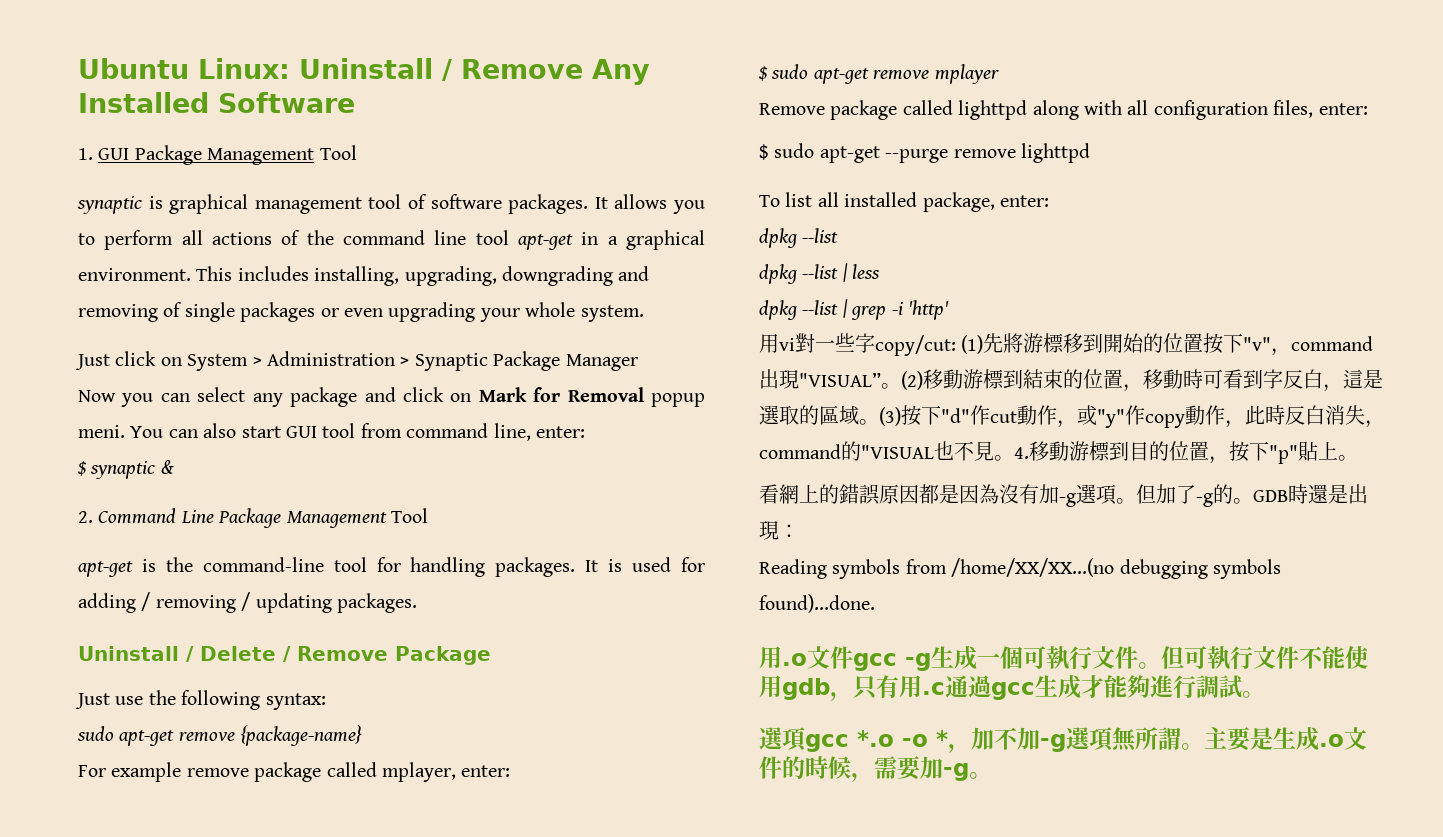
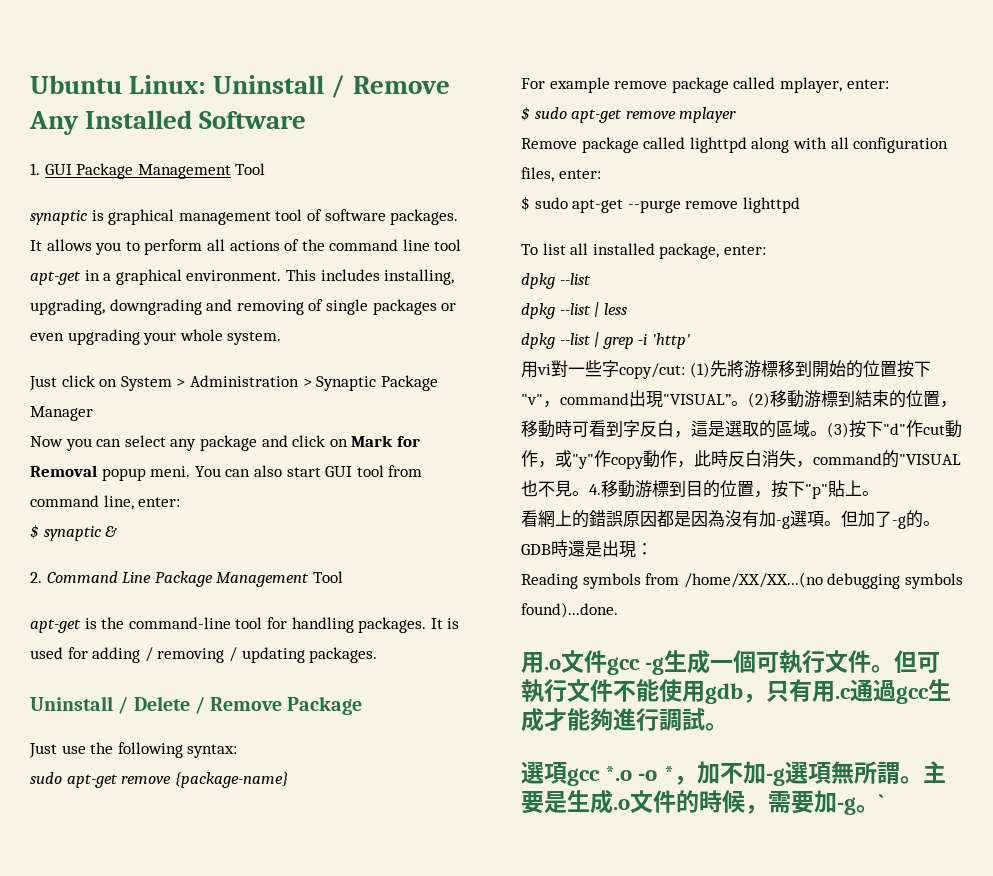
(992, 775) none -> [879,794,884,810] `

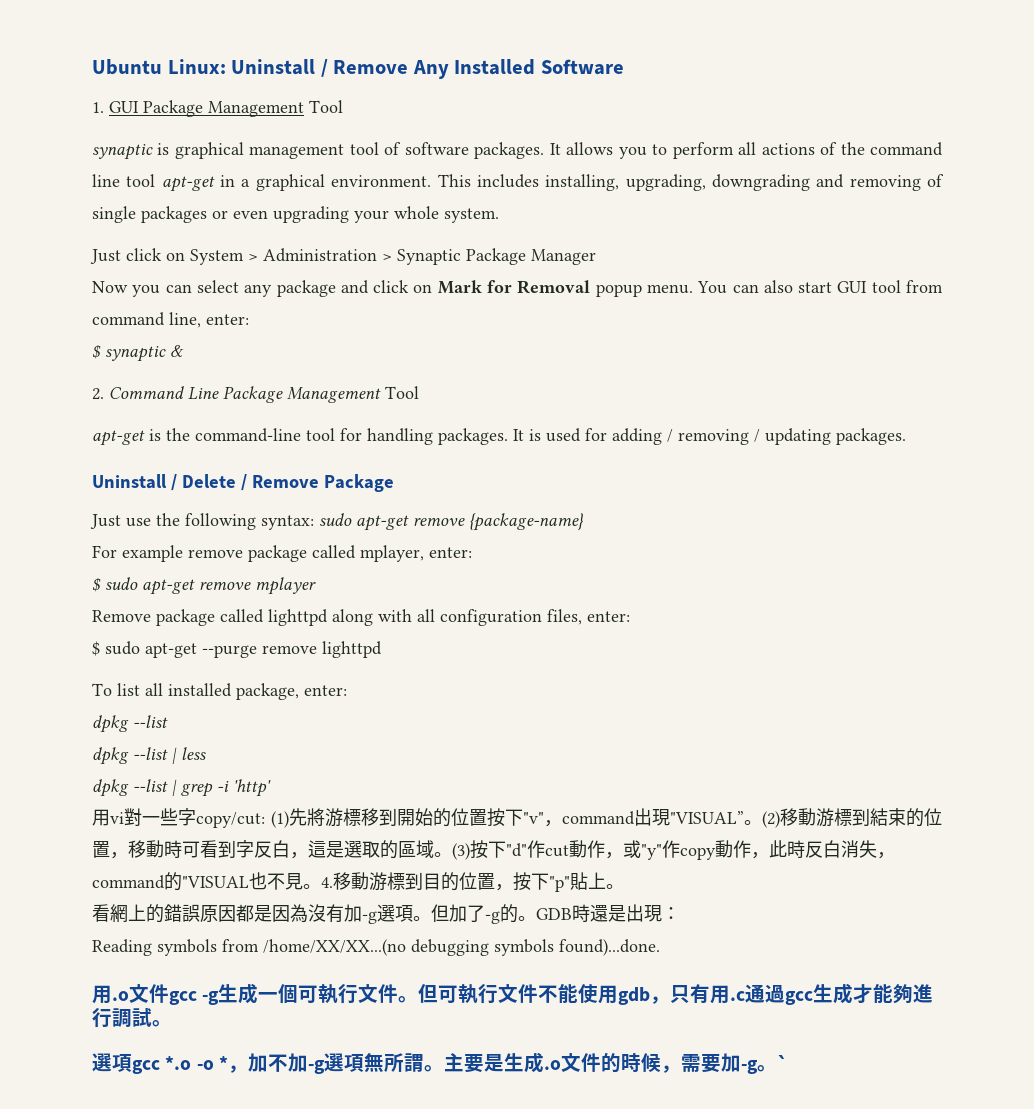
[150,466,191,477] meni. -> [646,284,693,294] menu.
(238, 751) // -> (314, 522) none

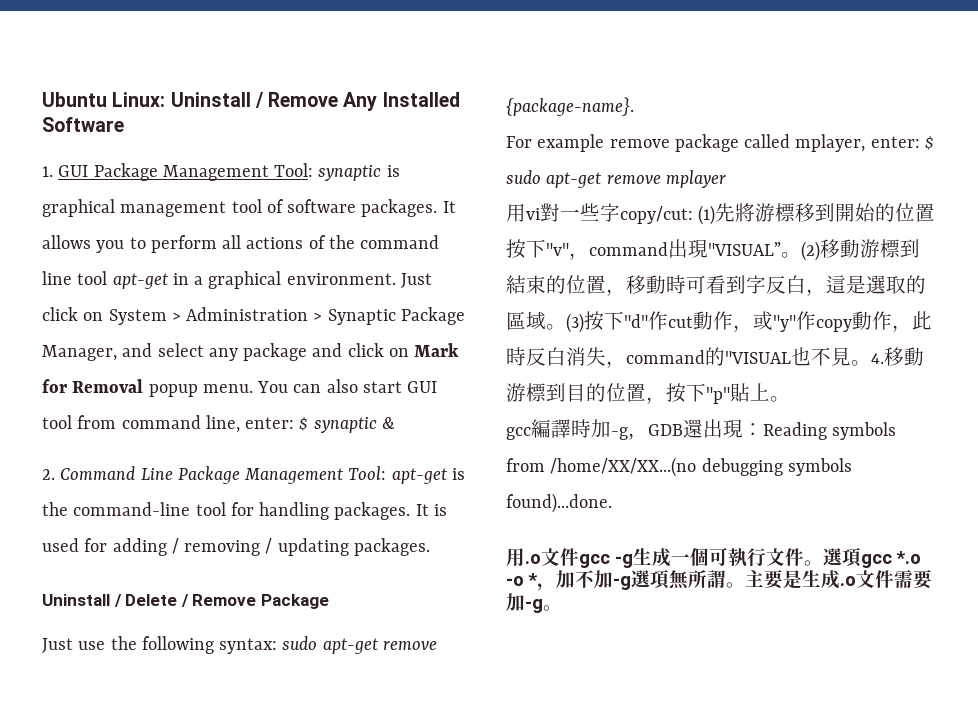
[309,100,343,113] Tool // -> [274,163,314,177] Tool:
[437,174,945,191] [92,206,499,223] This includes installing, upgrading, downgrading and removing of single packages or even upgrading your whole system. // -> (396, 279) none
[531,249,596,265] [92,281,192,297] Manager // Now you can -> [42,343,153,361] Manager, and
(249, 319) // -> (295, 423) none
[385,386,419,399] Tool // -> [348,466,387,480] Tool:
[469,513,583,531] {package-name} -> [506,97,634,116] {package-name}.
(472, 552) // -> (920, 142) none
[92,609,630,626] [92,641,382,658] [92,683,347,700] [92,715,168,733] [92,747,206,765] [92,779,271,797] // Remove package called lighttpd along with all configuration files, enter: // $ sudo apt-get --purge remove lighttpd // To list all installed package, enter: // dpkg --list // dpkg --list | less // dpkg --list | grep -i 'http' -> (726, 179) none
[92,904,626,924] 看網上的錯誤原因都是因為沒有加-g選項。但加了-g的。GDB時還是 -> [506,419,703,440] gcc編譯時加-g，GDB還
(680, 913) // -> (763, 429) none
[418,983,934,1005] [92,1008,172,1028] 但可執行文件不能使用gdb，只有用.c通過gcc生成才能夠進行調試。 // -> (823, 563) none
[600,1053,681,1073] 的時候， -> (894, 579) none
[776,1055,788,1070] ` -> (562, 608) none

